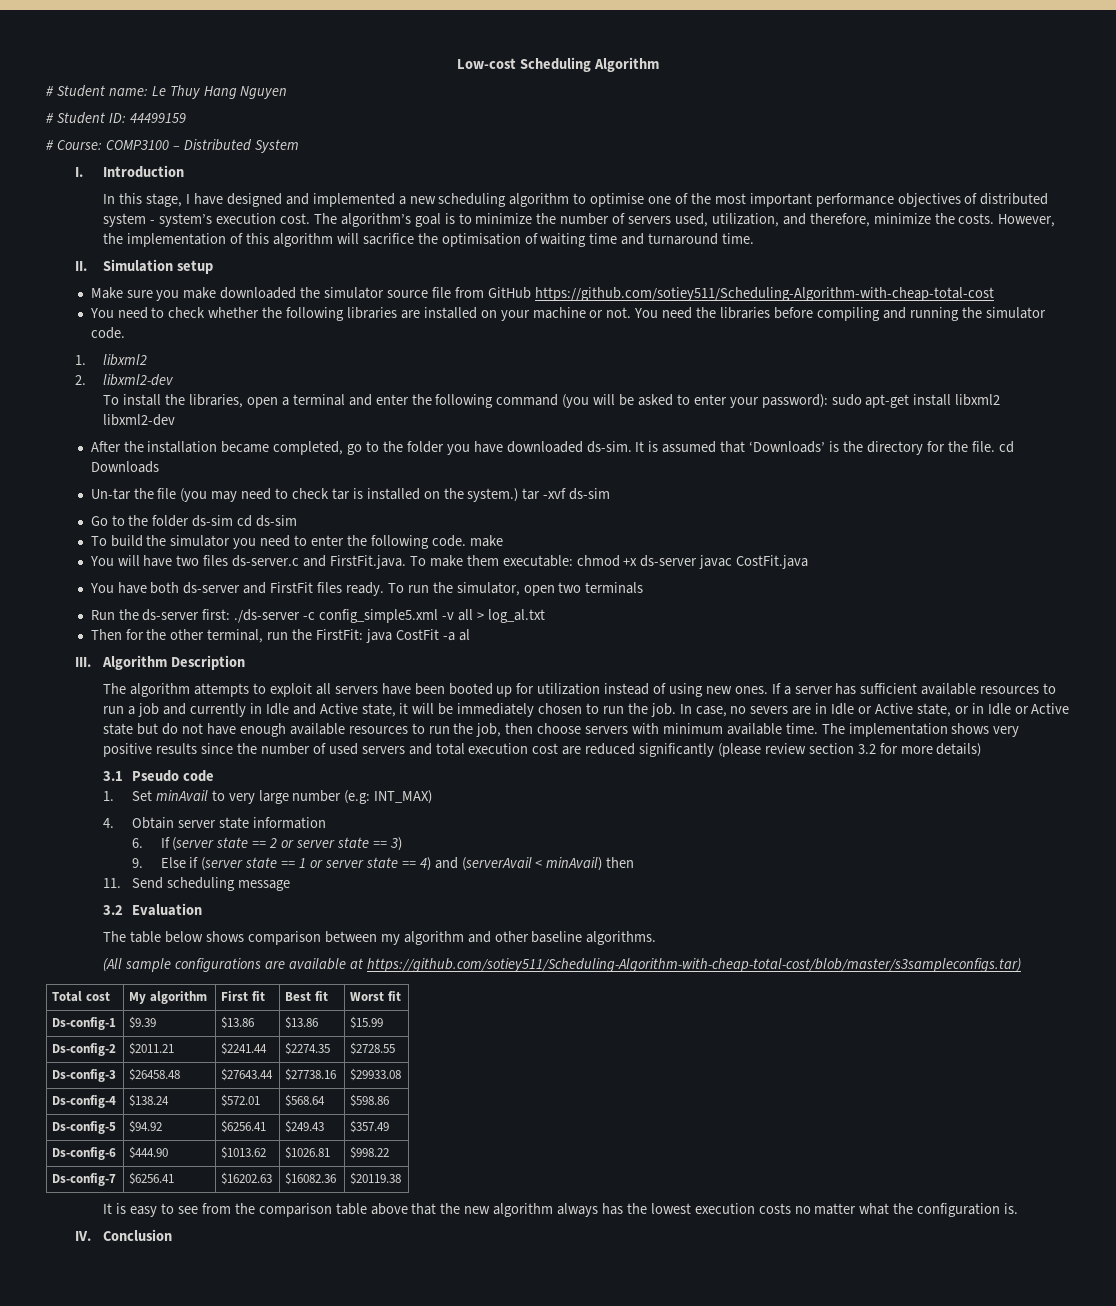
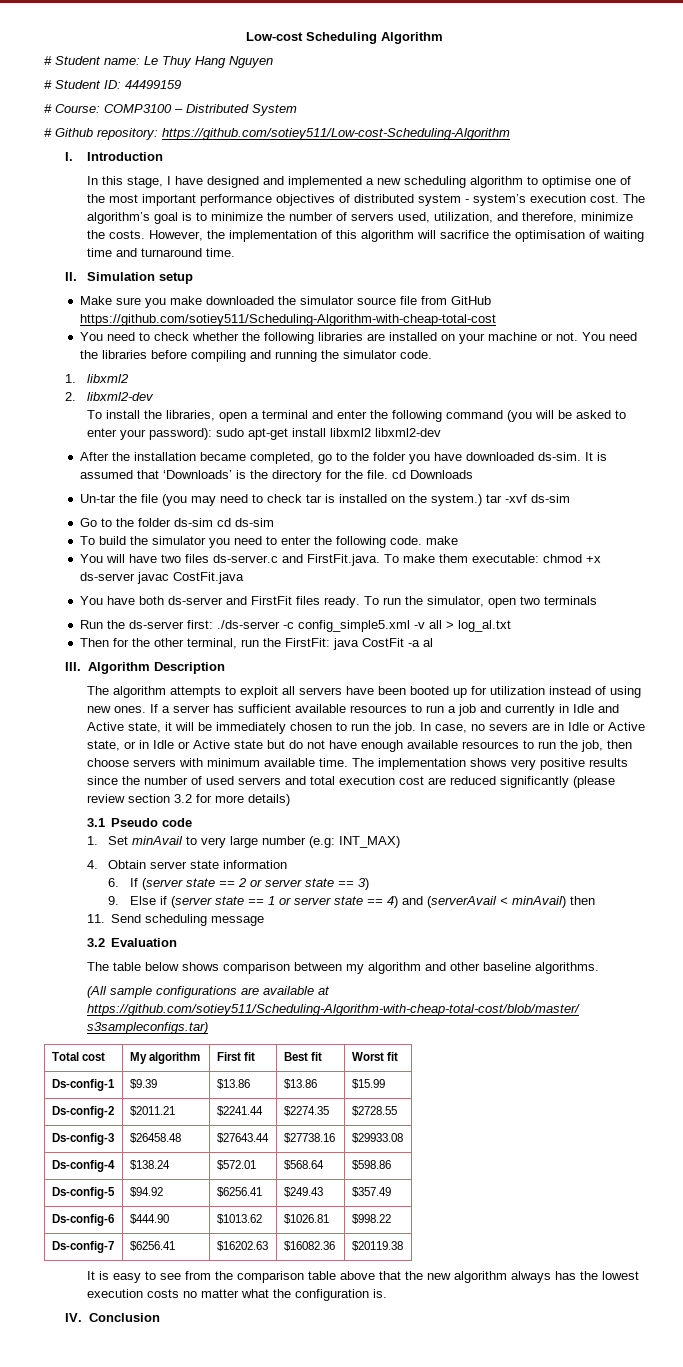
(299, 146) none -> [44,128,510,140] // # Github repository: https://github.com/sotiey511/Low-cost-Scheduling-Algorithm

